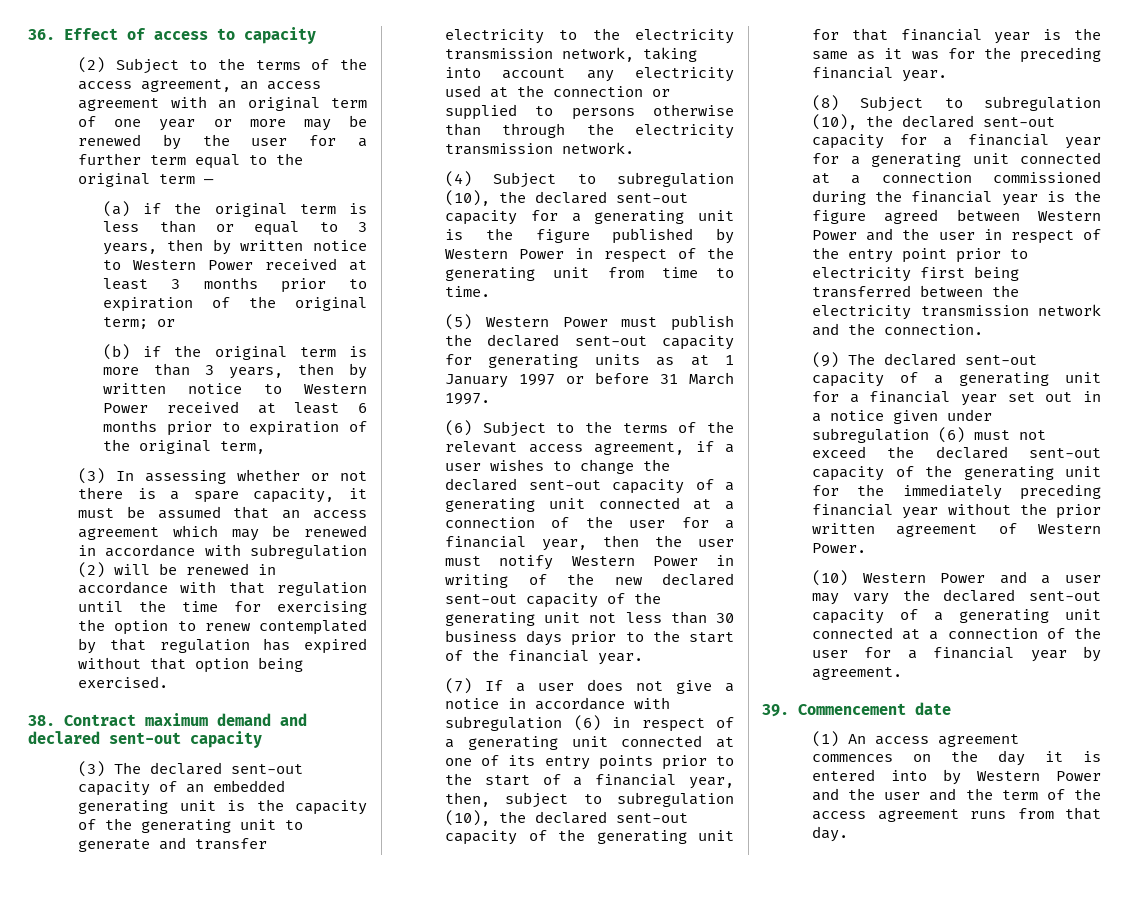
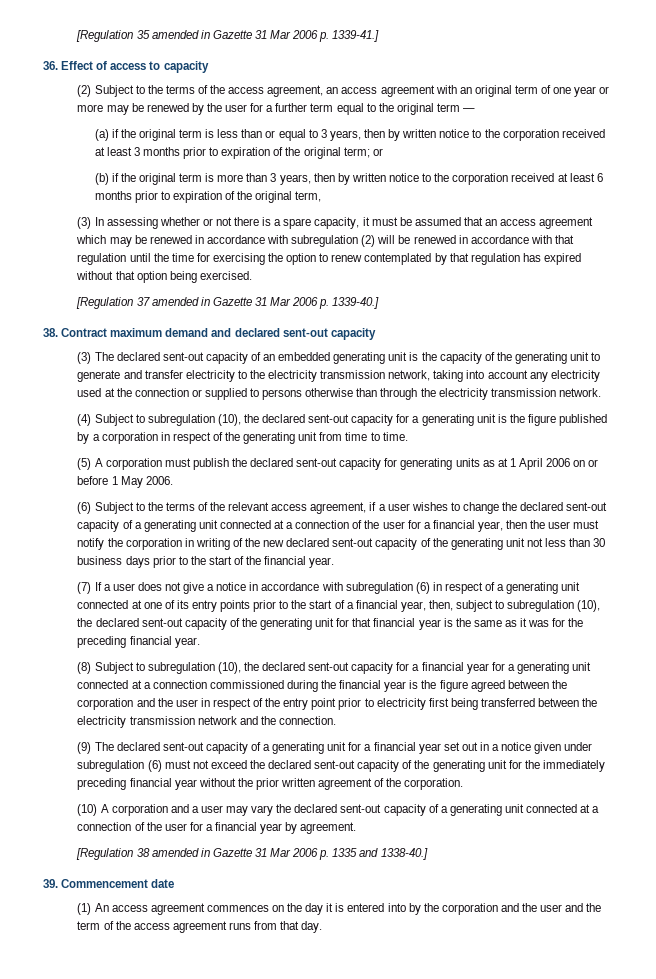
(28, 34) none -> [76,30,380,42] [Regulation 35 amended in Gazette 31 Mar 2006 p. 1339-41.] //
[133,260,254,270] Western Power -> [484,129,559,141] the corporation
[304,384,367,394] [103,403,149,413] Western Power -> [434,173,509,185] the corporation
(169, 682) none -> [76,297,380,309] // [Regulation 37 amended in Gazette 31 Mar 2006 p. 1339-40.]
[445,249,565,259] Western Power -> [92,432,158,444] a corporation
[485,317,608,327] Western Power -> [94,458,162,470] A corporation
[445,372,734,388] [445,393,491,405] January 1997 or before 31 March 1997. -> [518,458,599,470] [77,476,173,488] April 2006 on or before 1 May 2006.
[571,556,698,566] Western Power -> [107,538,182,550] the corporation
[1038,211,1101,221] [812,230,858,240] Western Power -> [551,680,567,689] [77,698,134,710] the corporation
[1038,524,1101,534] [812,543,867,553] Western Power. -> [386,778,464,790] the corporation.
[862,573,986,583] Western Power -> [100,804,168,816] A corporation
(903, 673) none -> [76,848,428,860] // [Regulation 38 amended in Gazette 31 Mar 2006 p. 1335 and 1338-40.]
[977,771,1101,781] Western Power -> [423,903,498,915] the corporation

